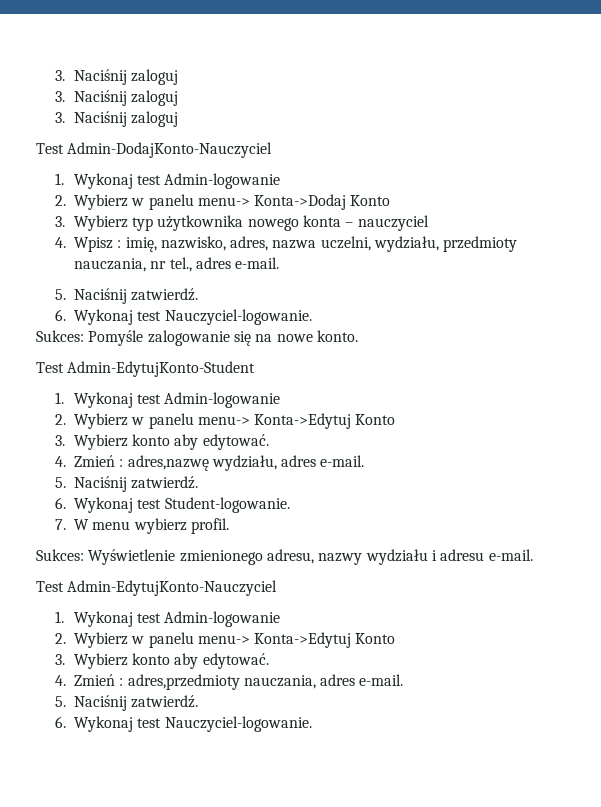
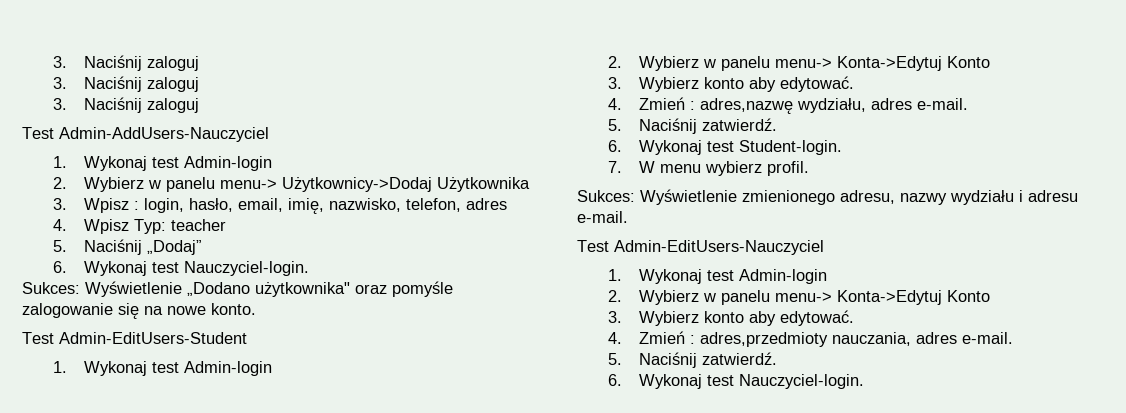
[67,142,273,158] [54,173,281,189] [54,194,391,210] [54,215,429,231] [54,236,518,252] [73,257,280,272] [54,288,199,304] [54,309,312,325] [36,330,144,346] Admin-DodajKonto-Nauczyciel // 1. Wykonaj test Admin-logowanie // 2. Wybierz w panelu menu-> Konta->Dodaj Konto // 3. Wybierz typ użytkownika nowego konta – nauczyciel // 4. Wpisz : imię, nazwisko, adres, nazwa uczelni, wydziału, przedmioty nauczania, nr tel., adres e-mail. // 5. Naciśnij zatwierdź. // 6. Wykonaj test Nauczyciel-logowanie. // Sukces: Pomyśle -> [59,127,269,142] [53,156,273,171] [53,177,531,192] [53,198,508,214] [53,219,227,234] [53,239,203,255] [53,261,310,276] [22,281,453,297] Admin-AddUsers-Nauczyciel // 1. Wykonaj test Admin-login // 2. Wybierz w panelu menu-> Użytkownicy->Dodaj Użytkownika // 3. Wpisz : login, hasło, email, imię, nazwisko, telefon, adres // 4. Wpisz Typ: teacher // 5. Naciśnij „Dodaj” // 6. Wykonaj test Nauczyciel-login. // Sukces: Wyświetlenie „Dodano użytkownika" oraz pomyśle
[67,361,256,377] [54,392,281,408] Admin-EdytujKonto-Student // 1. Wykonaj test Admin-logowanie -> [59,332,247,344] [53,361,273,376] Admin-EditUsers-Student // 1. Wykonaj test Admin-login
[164,497,290,513] Student-logowanie. -> [739,140,843,155] Student-login.
[67,580,278,596] [54,611,281,627] Admin-EdytujKonto-Nauczyciel // 1. Wykonaj test Admin-logowanie -> [614,240,824,255] [608,269,828,284] Admin-EditUsers-Nauczyciel // 1. Wykonaj test Admin-login
[164,716,312,732] Nauczyciel-logowanie. -> [739,374,865,389] Nauczyciel-login.

